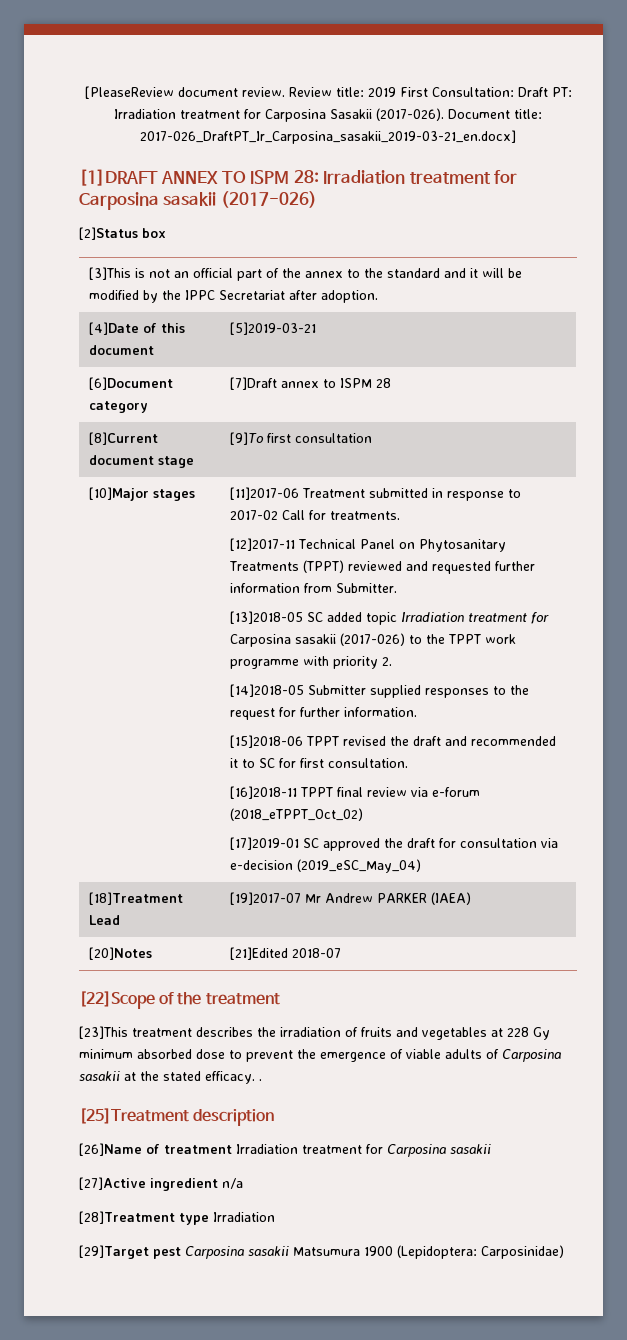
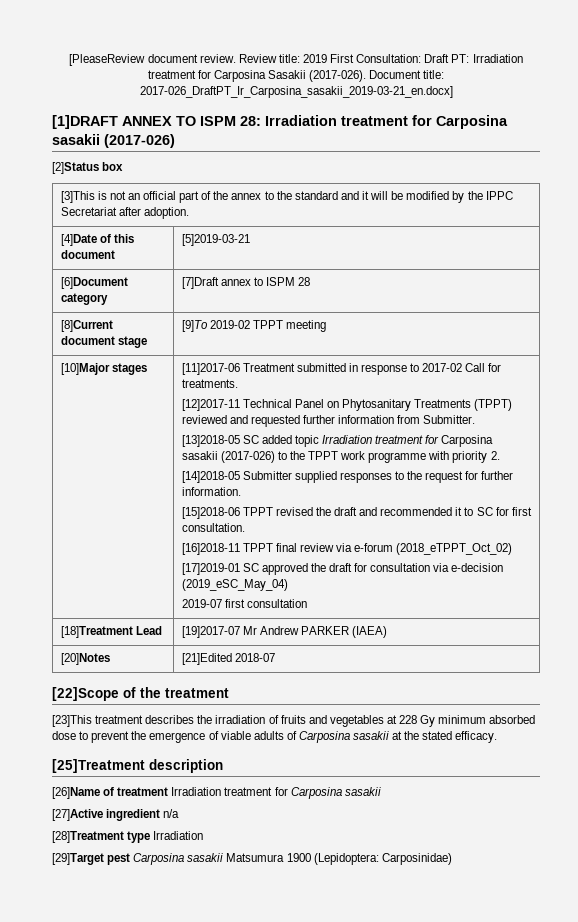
[267,433,373,443] first consultation -> [209,320,326,332] 2019-02 TPPT meeting
(422, 866) none -> [181,599,307,608] // 2019-07 first consultation
[259,1079,262,1081] . -> (498, 737) none

